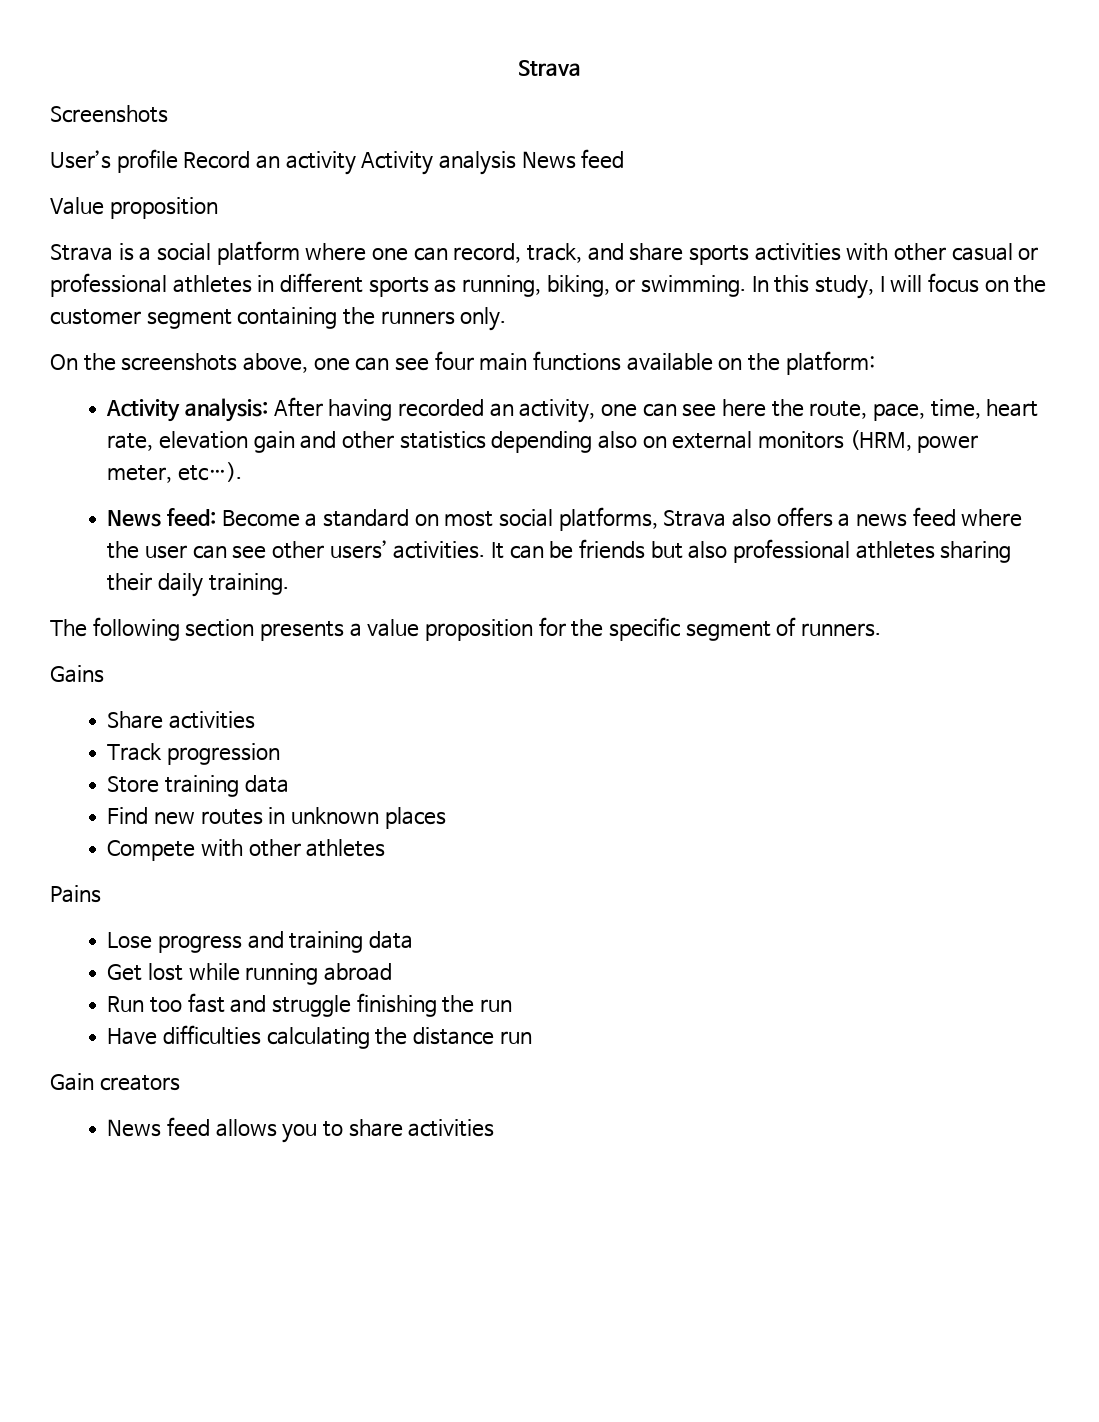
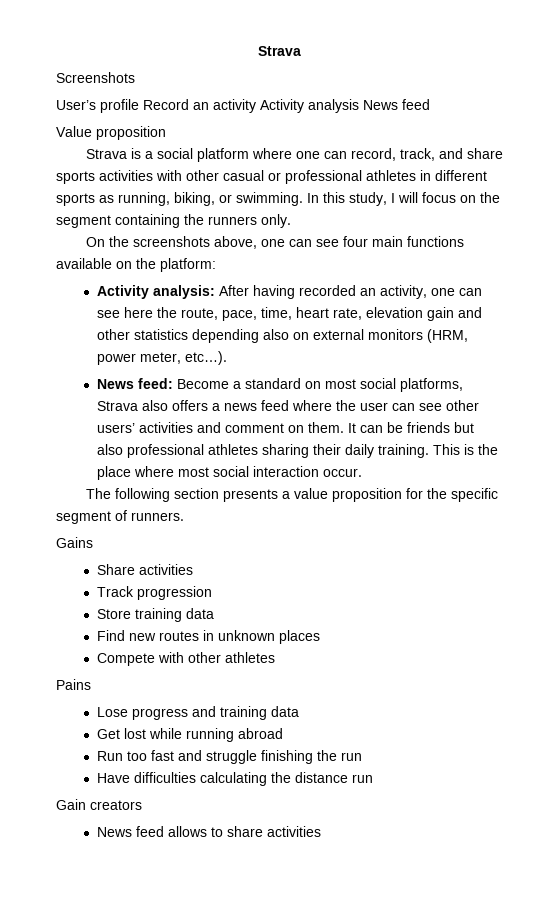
[50,309,141,325] customer -> (500, 197) none
[393,541,486,559] activities. -> [138,422,344,433] activities and comment on them.
(289, 584) none -> [432,444,498,455] [96,466,362,480] This is the place where most social interaction occur.
[282,1124,318,1143] you -> (207, 831) none

